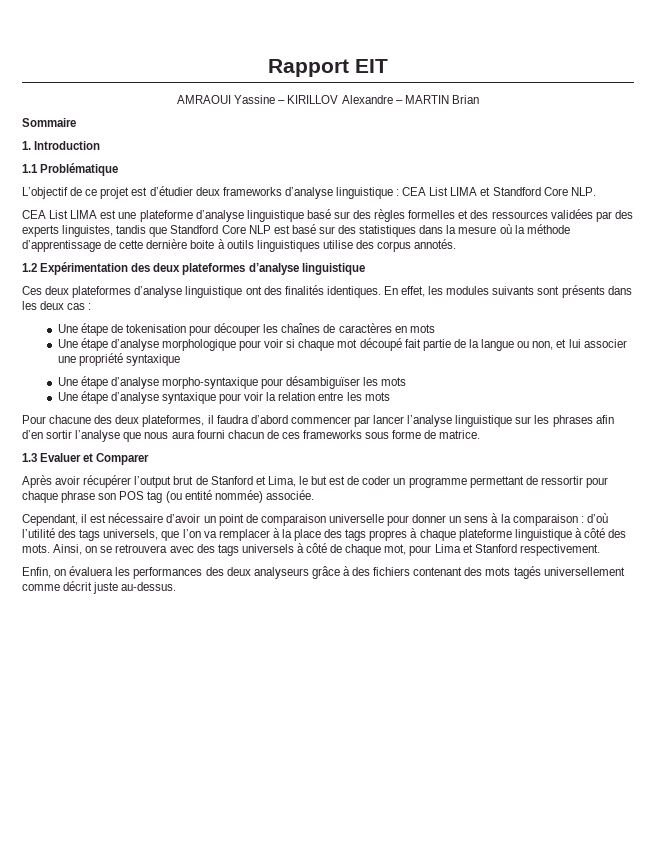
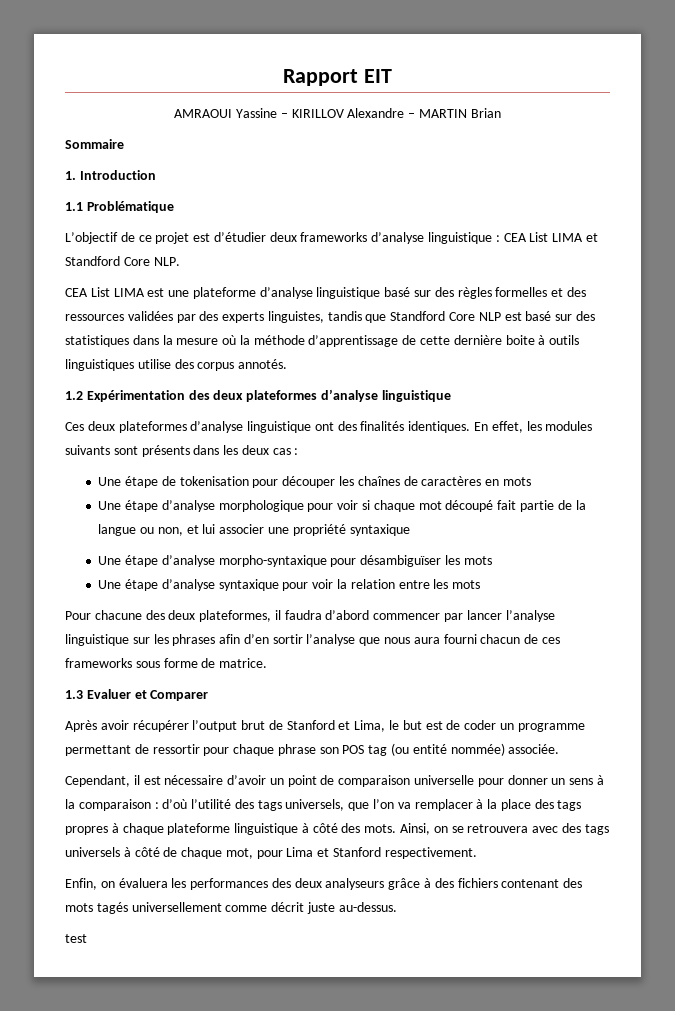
(177, 586) none -> [65,934,87,943] // test

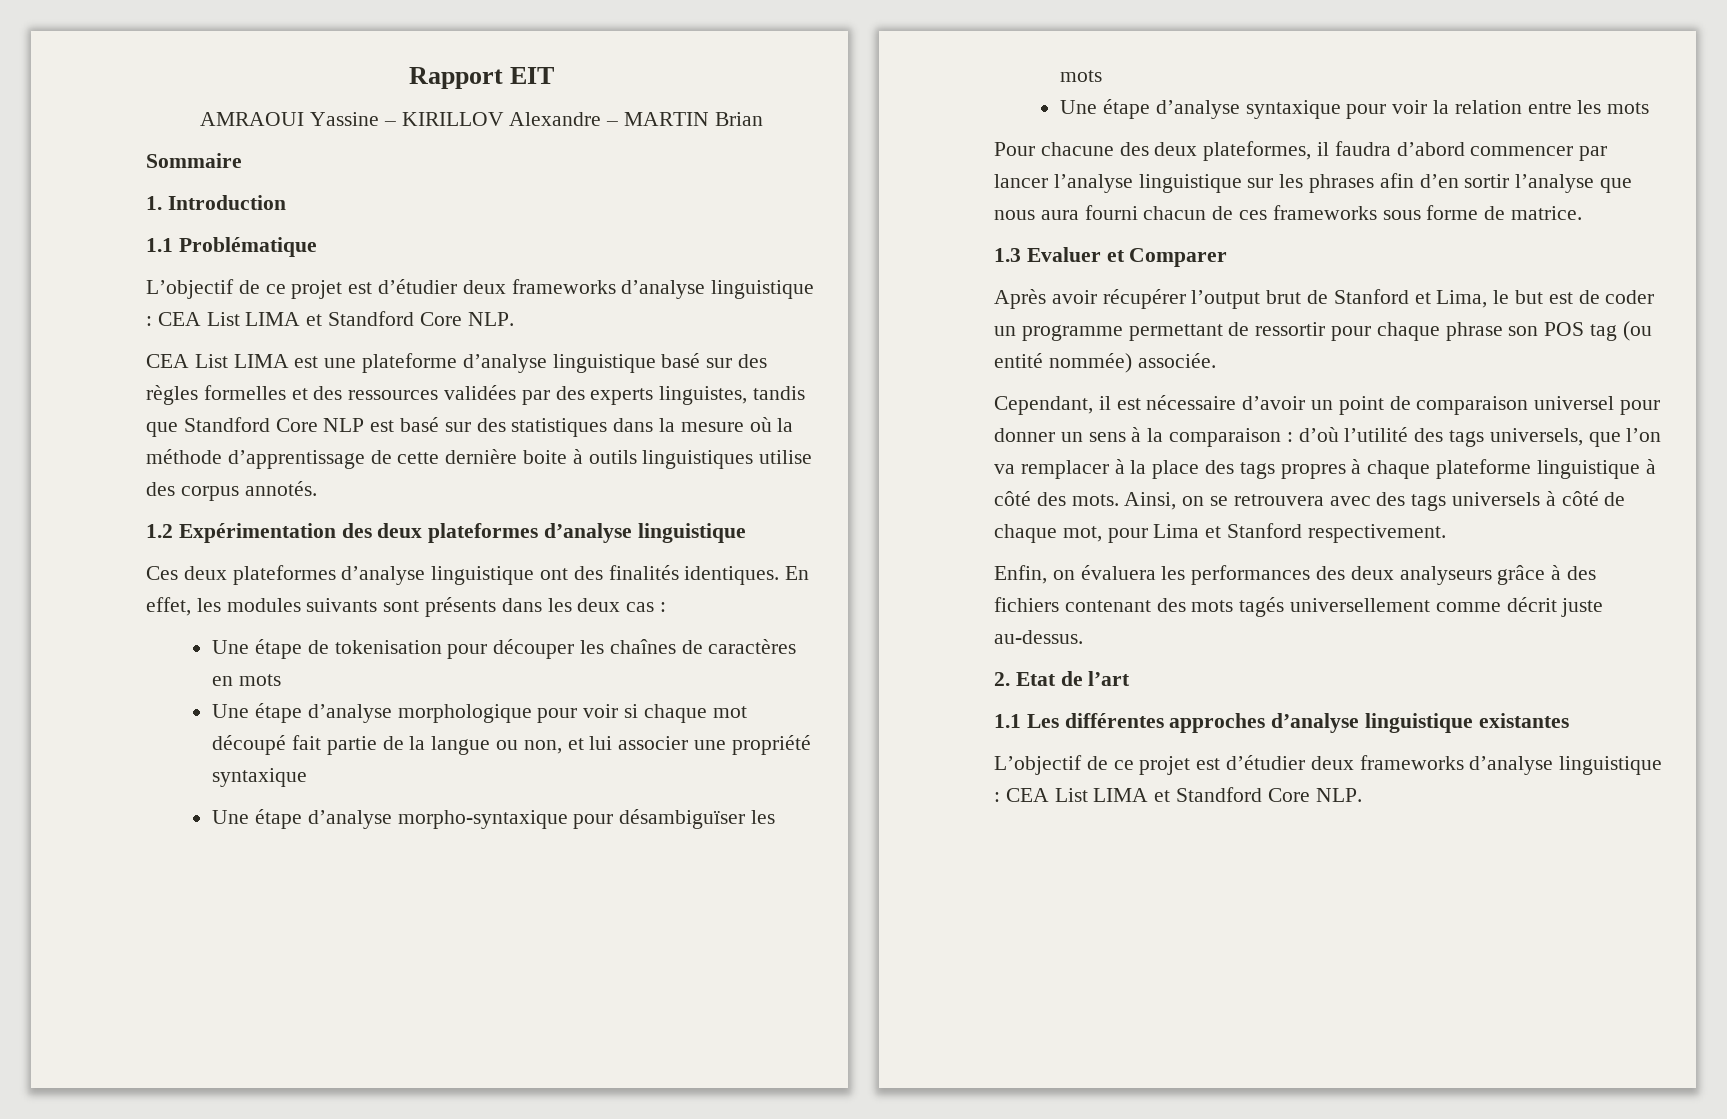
[414,775,475,785] universelle -> [1534,396,1615,410] universel
[65,934,87,943] test -> [994,671,1131,686] [994,713,1569,733] [994,755,1663,775] [994,787,1362,802] 2. Etat de l’art // 1.1 Les différentes approches d’analyse linguistique existantes // L’objectif de ce projet est d’étudier deux frameworks d’analyse linguistique : CEA List LIMA et Standford Core NLP.

